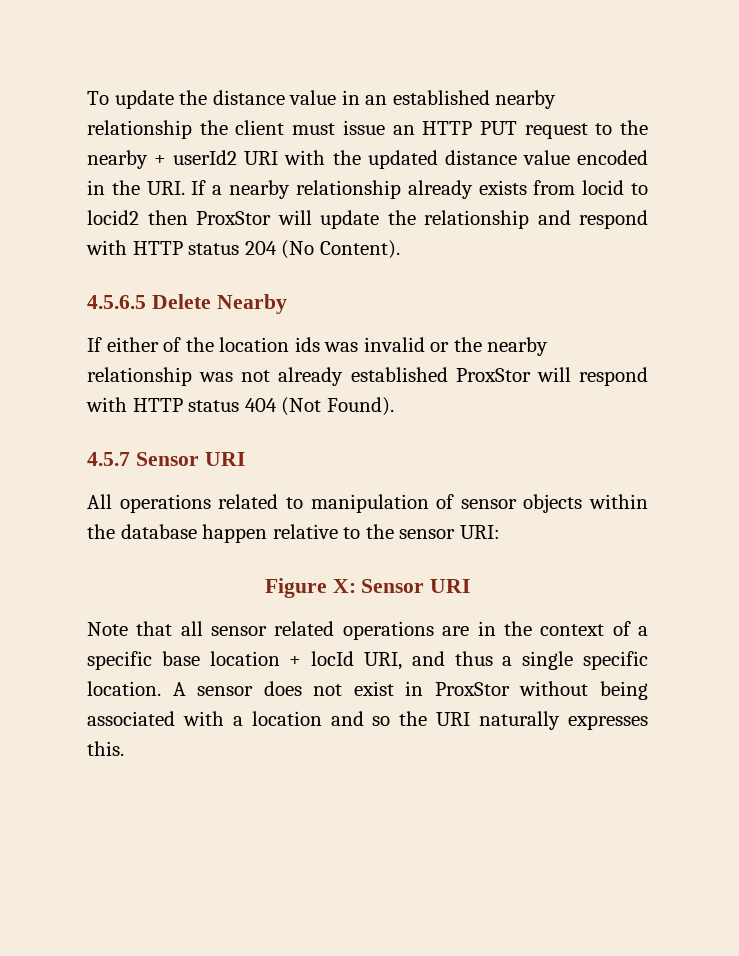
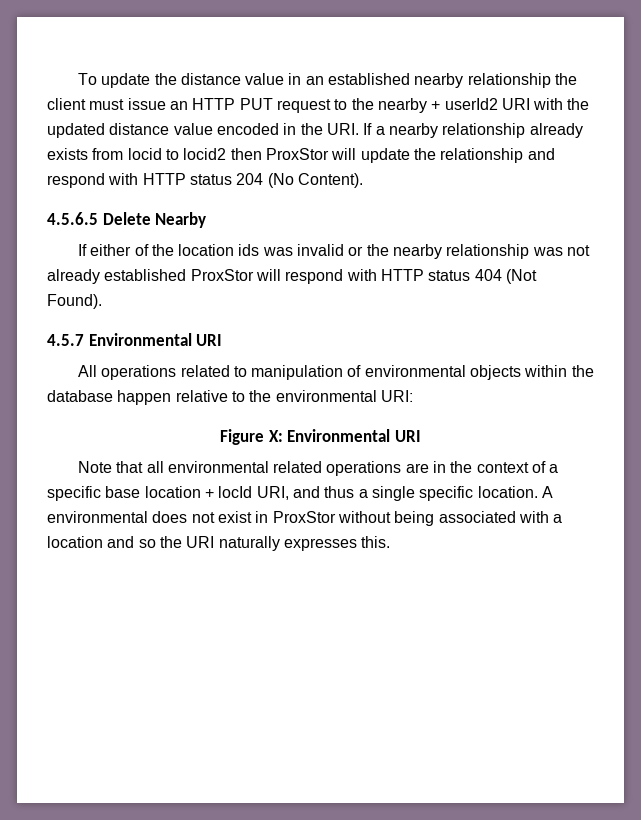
[135,452,199,466] Sensor -> [88,333,192,346] Environmental
[460,499,517,509] sensor -> [364,365,466,377] environmental
[399,529,456,539] sensor -> [275,390,377,402] environmental
[361,579,425,593] Sensor -> [287,429,391,442] Environmental
[211,626,268,636] sensor -> [167,461,269,473] environmental
[197,686,254,696] sensor -> [47,511,148,523] environmental

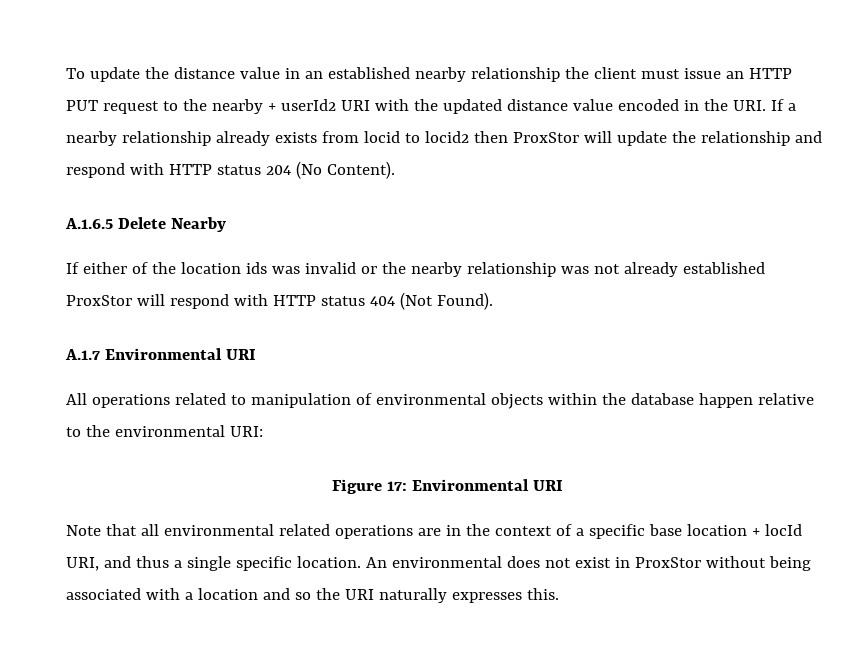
[47,212,98,225] 4.5.6.5 -> [65,218,113,229] A.1.6.5
[47,334,84,346] 4.5.7 -> [65,349,100,360] A.1.7
[268,430,283,442] X: -> [386,481,407,491] 17:
[541,486,553,498] A -> [365,557,387,568] An

